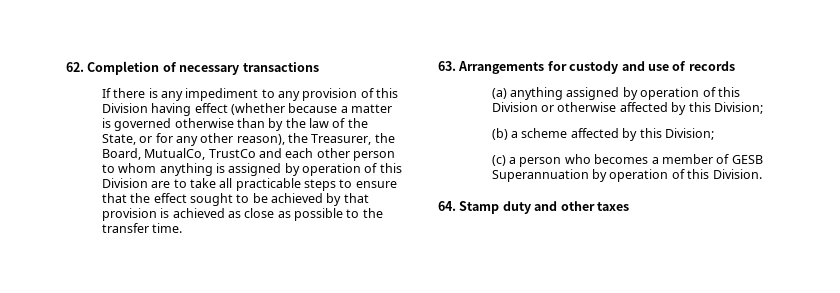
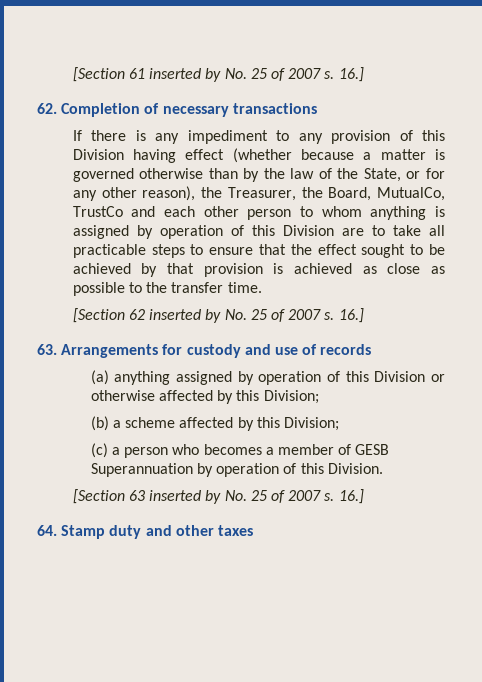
(66, 67) none -> [72,67,364,82] [Section 61 inserted by No. 25 of 2007 s. 16.] //
(183, 228) none -> [72,308,364,323] // [Section 62 inserted by No. 25 of 2007 s. 16.]
(762, 174) none -> [72,489,364,504] // [Section 63 inserted by No. 25 of 2007 s. 16.]

